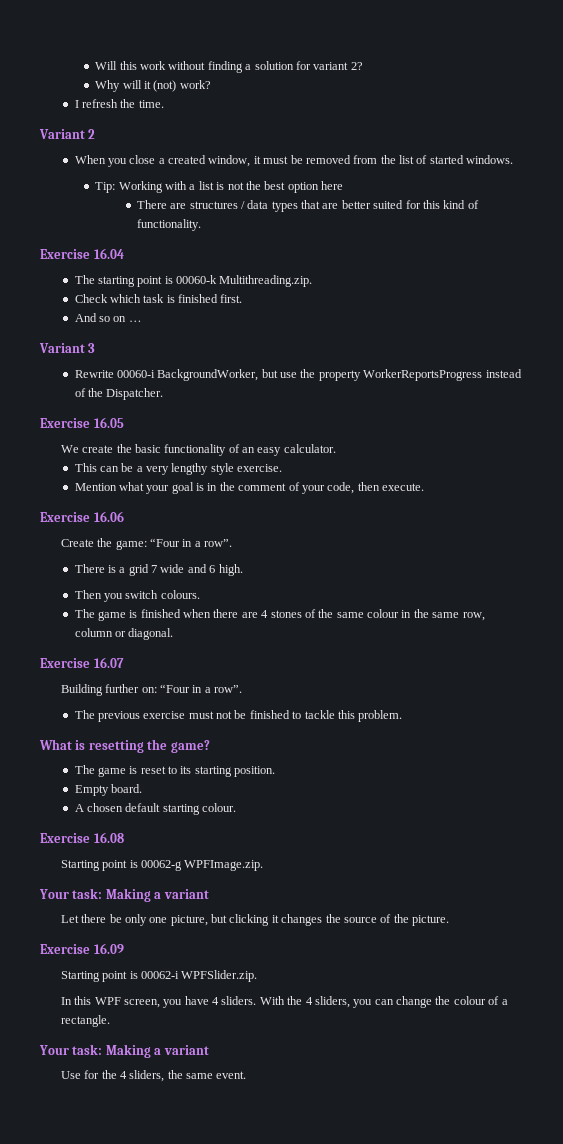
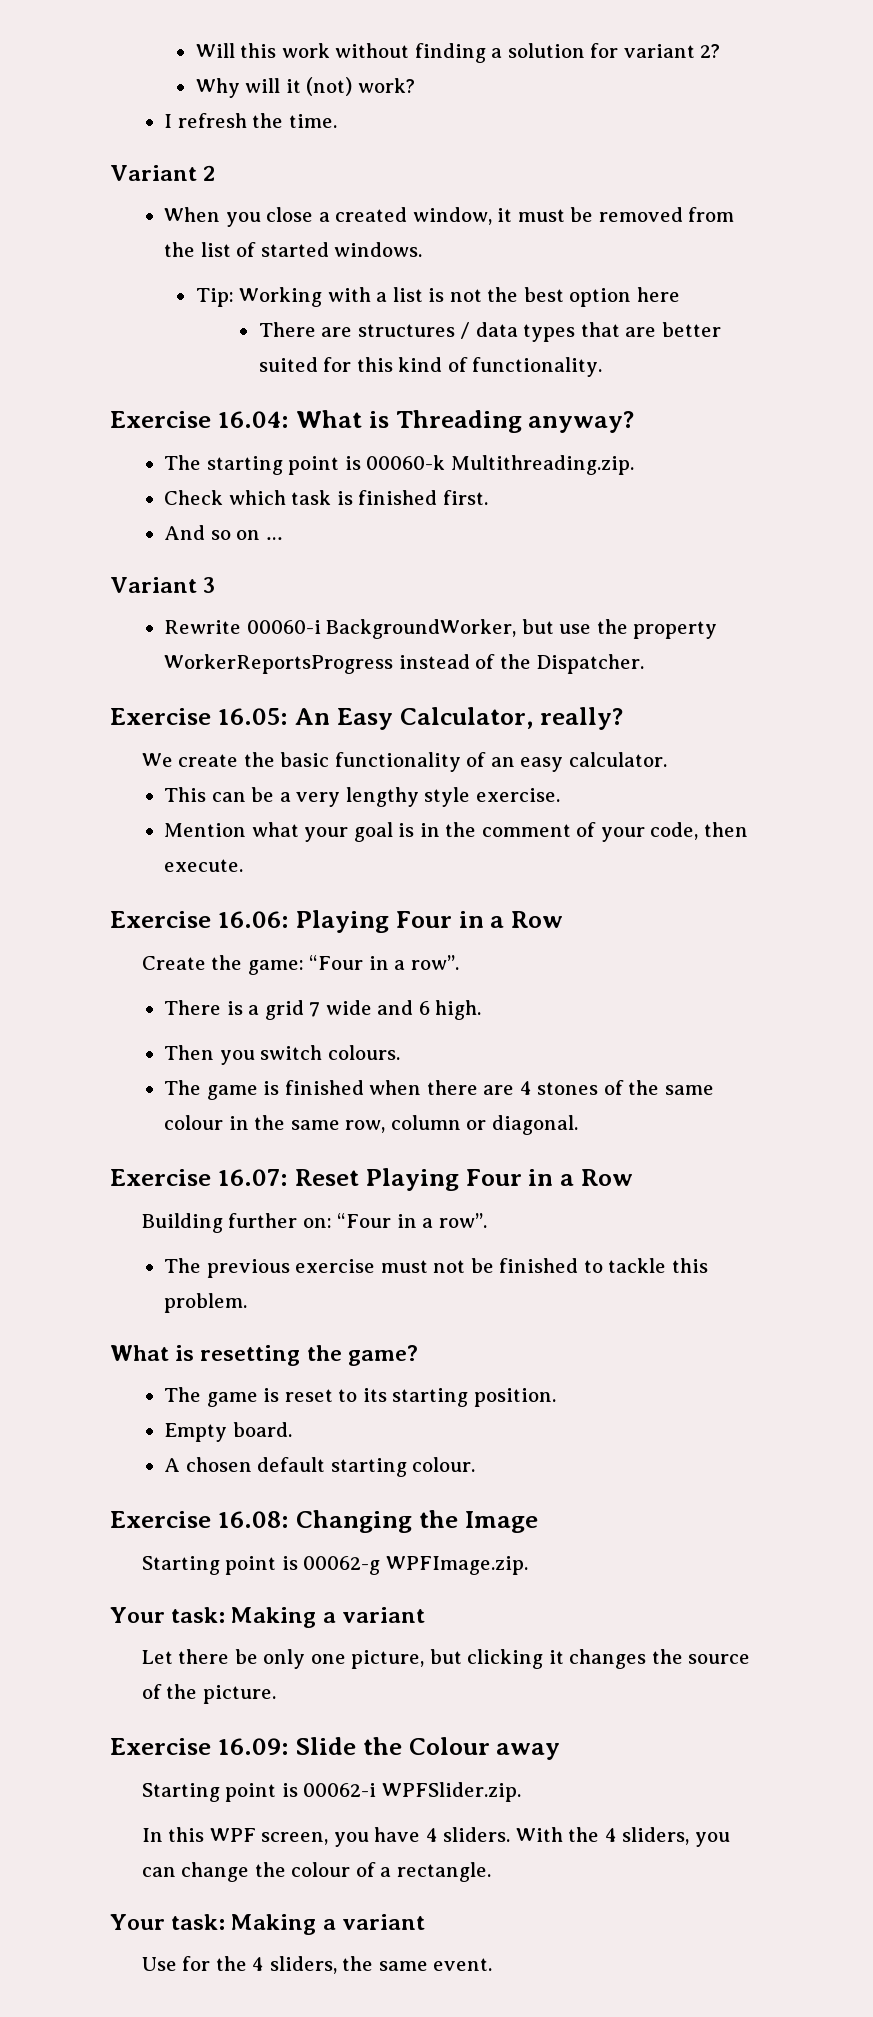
[93,248,124,259] 16.04 -> [217,410,635,433] 16.04: What is Threading anyway?
[93,417,124,428] 16.05 -> [217,707,624,730] 16.05: An Easy Calculator, really?
[93,511,124,522] 16.06 -> [217,910,564,933] 16.06: Playing Four in a Row
[93,657,124,668] 16.07 -> [217,1168,634,1191] 16.07: Reset Playing Four in a Row
[93,832,124,843] 16.08 -> [217,1510,538,1533] 16.08: Changing the Image
[93,943,124,954] 16.09 -> [217,1737,561,1760] 16.09: Slide the Colour away

